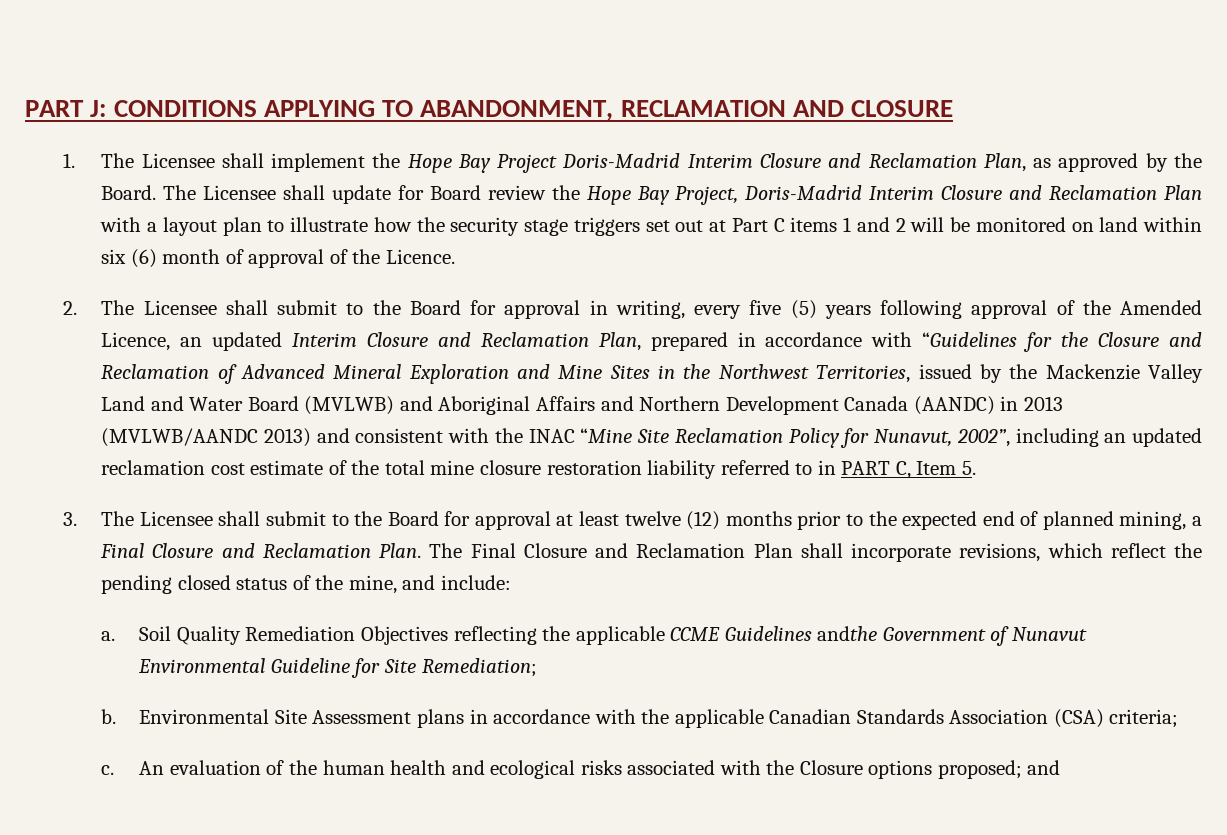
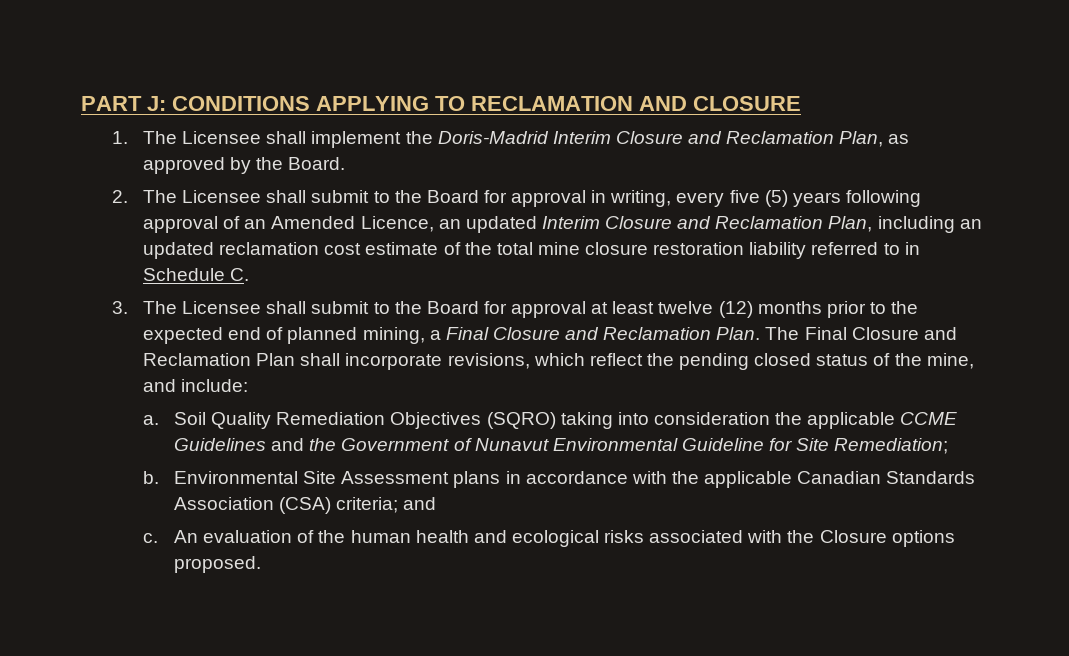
[420,100,614,121] ABANDONMENT, -> (465, 103) none
[407,154,558,173] Hope Bay Project -> (433, 137) none
[163,185,1202,205] [100,217,1202,236] [101,249,456,268] The Licensee shall update for Board review the Hope Bay Project, Doris-Madrid Interim Closure and Reclamation Plan with a layout plan to illustrate how the security stage triggers set out at Part C items 1 and 2 will be monitored on land within six (6) month of approval of the Licence. -> (346, 163) none
[1082,300,1111,315] the -> [244,219,267,229] an
[650,332,1202,352] [101,364,1203,384] [101,396,1063,415] [101,428,1010,448] prepared in accordance with “Guidelines for the Closure and Reclamation of Advanced Mineral Exploration and Mine Sites in the Northwest Territories, issued by the Mackenzie Valley Land and Water Board (MVLWB) and Aboriginal Affairs and Northern Development Canada (AANDC) in 2013 (MVLWB/AANDC 2013) and consistent with the INAC “Mine Site Reclamation Policy for Nunavut, 2002”, -> (873, 224) none
[841,461,976,479] PART C, Item 5. -> [143,268,250,281] Schedule C.
[453,626,537,645] reflecting -> [486,412,770,429] (SQRO) taking into consideration
[817,626,878,641] andthe -> [271,438,337,451] and the
(1179, 718) none -> [403,497,437,510] and
[937,760,1061,779] proposed; and -> [174,556,262,573] proposed.

